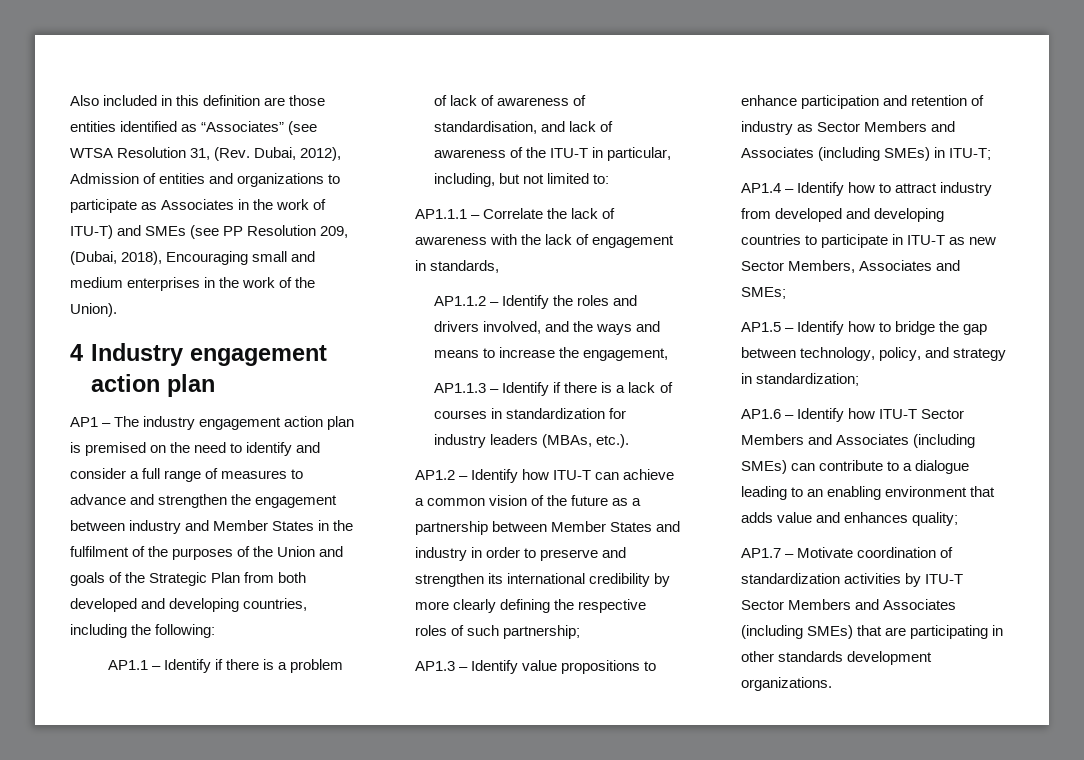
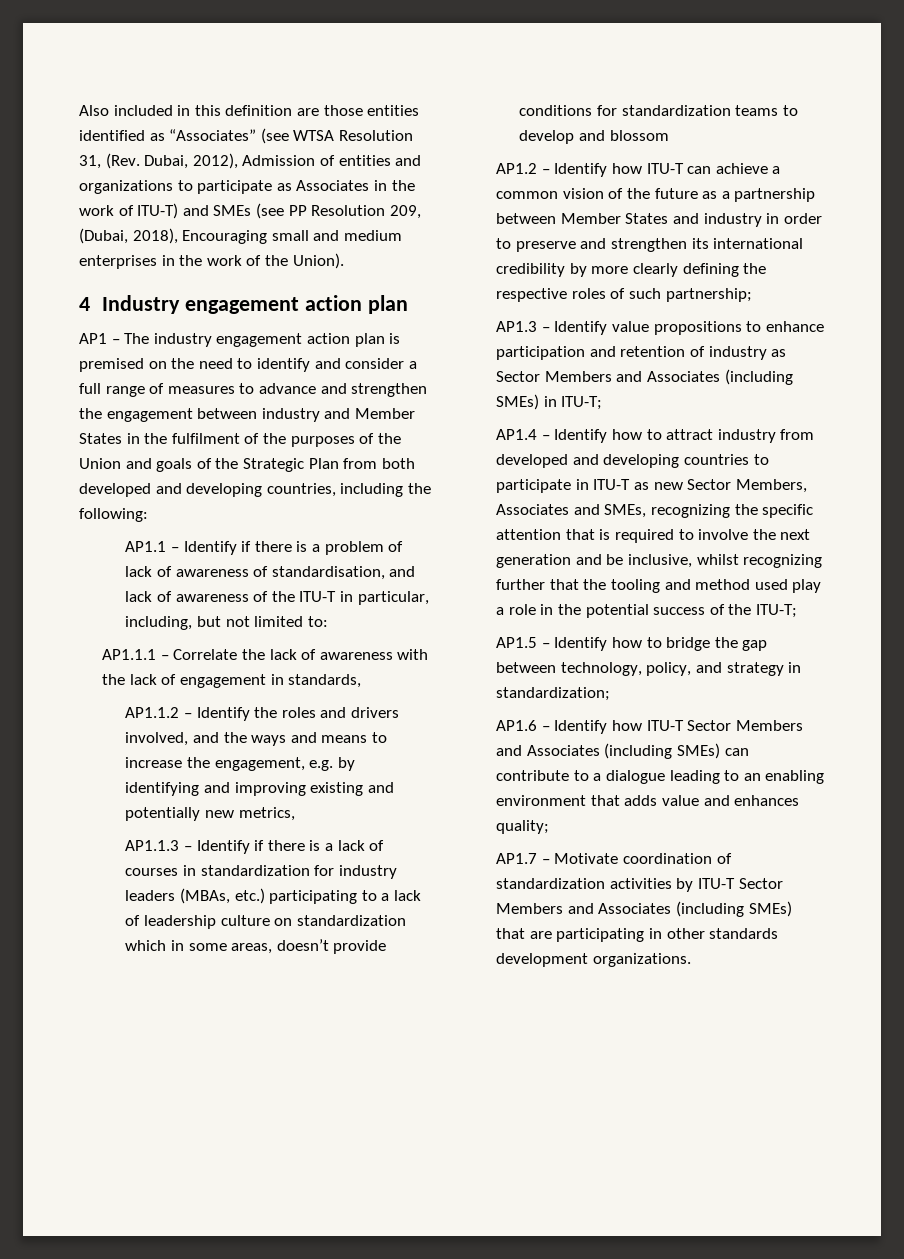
(669, 354) none -> [309,757,355,771] [125,782,394,796] [125,807,295,821] e.g. by identifying and improving existing and potentially new metrics,
[596,434,630,448] etc.). -> [234,888,421,904] [125,915,406,929] [125,939,387,954] [519,105,798,116] [519,130,669,144] etc.) participating to a lack of leadership culture on standardization which in some areas, doesn’t provide conditions for standardization teams to develop and blossom
[741,287,787,299] SMEs; -> [604,504,814,518] [496,529,811,543] [496,554,823,568] [496,579,822,593] [496,604,797,618] SMEs, recognizing the specific attention that is required to involve the next generation and be inclusive, whilst recognizing further that the tooling and method used play a role in the potential success of the ITU-T;

